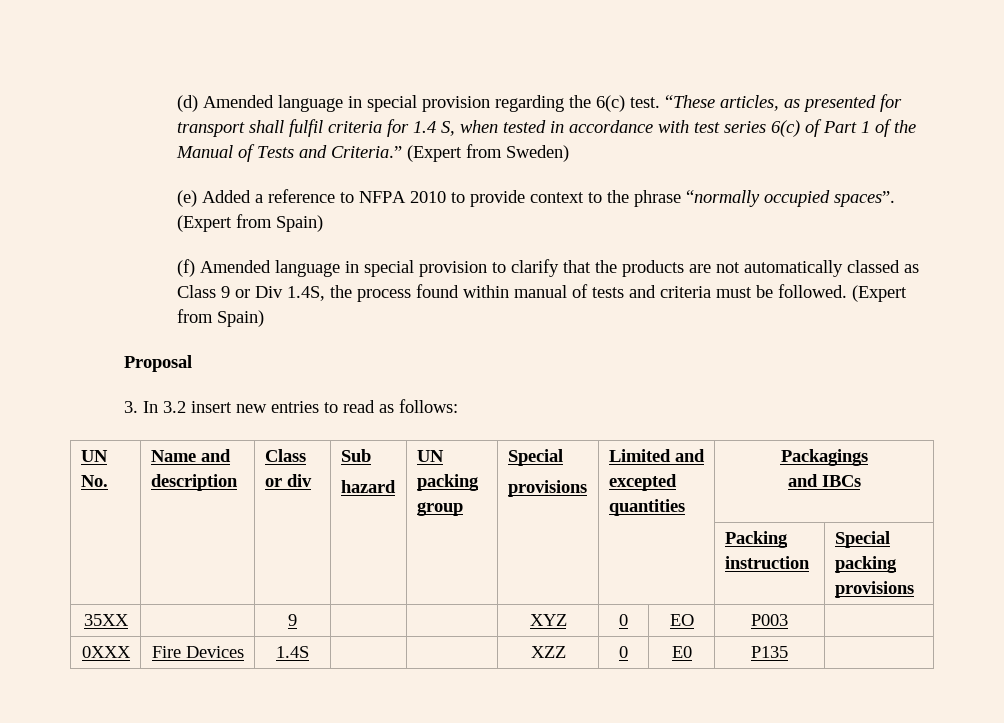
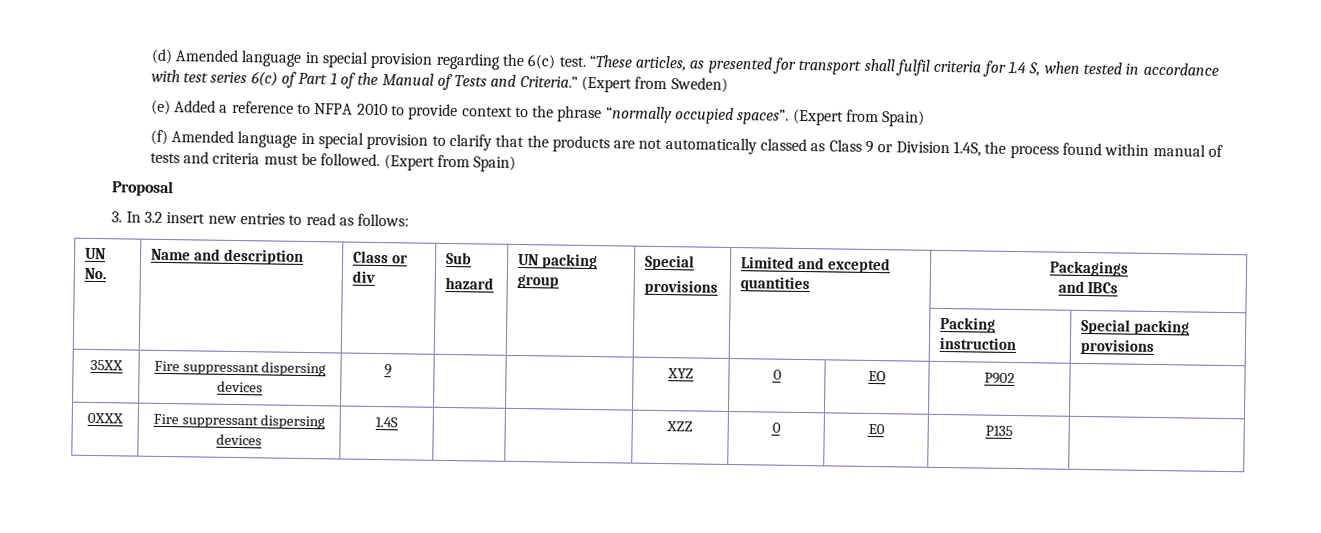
[255,286,284,298] Div -> [895,141,950,154] Division
(129, 620) none -> [153,360,327,377] [217,380,263,393] Fire suppressant dispersing devices
[751,614,788,626] P003 -> [984,372,1015,385] P902
[185,646,244,658] Devices -> [181,414,326,430] [216,433,262,446] suppressant dispersing devices

